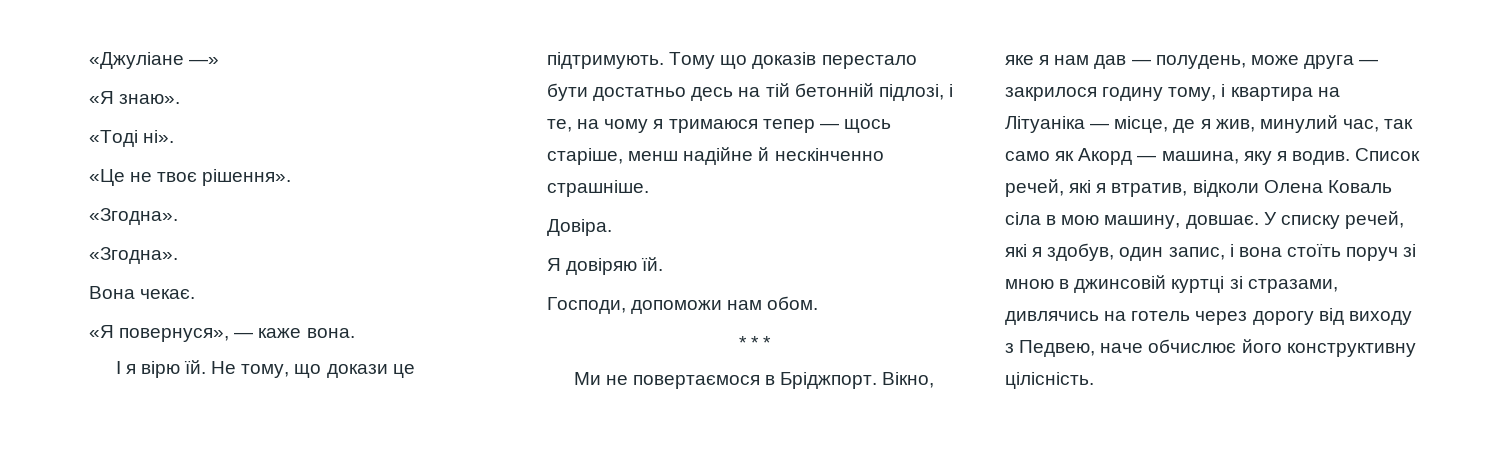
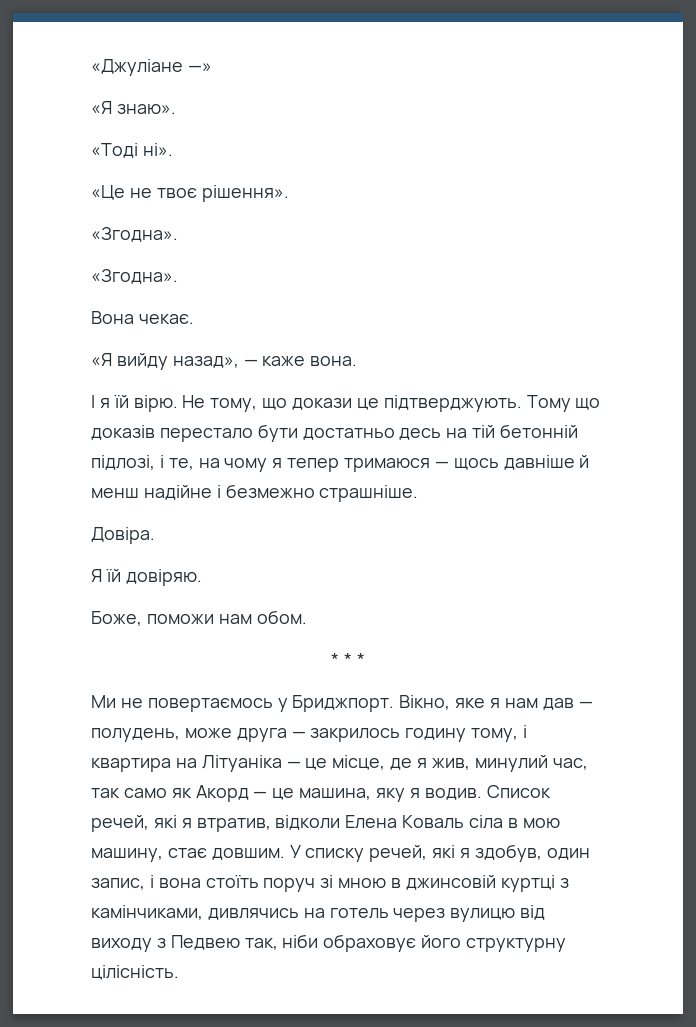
[119,328,230,342] повернуся», -> [116,353,239,370] вийду назад»,
[140,360,207,378] вірю їй. -> [113,395,178,412] їй вірю.
[547,52,664,69] підтримують. -> [383,395,522,412] підтверджують.
[668,119,891,133] [547,147,884,165] тримаюся тепер — щось старіше, менш надійне й нескінченно -> [287,455,590,472] [91,484,315,500] тепер тримаюся — щось давніше й менш надійне і безмежно
[566,257,664,275] [547,297,723,314] довіряю їй. // Господи, допоможи -> [105,569,202,586] [91,611,214,626] їй довіряю. // Боже, поможи
[632,372,878,389] повертаємося в Бріджпорт. -> [147,695,395,712] повертаємось у Бриджпорт.
[1005,87,1097,101] закрилося -> [310,728,401,742] закрилось
(1110, 126) none -> [305,758,328,770] це
(1157, 158) none -> [272,788,295,800] це
[1263,180,1323,193] Олена -> [345,815,398,829] Елена
[1185,215,1259,229] довшає. -> [167,848,285,860] стає довшим.
[1229,276,1338,293] зі стразами, -> [559,878,569,888] [91,905,203,920] з камінчиками,
[1252,311,1314,325] дорогу -> [450,908,516,922] вулицю
[1019,339,1416,357] Педвею, наче обчислює його конструктивну -> [170,934,567,952] Педвею так, ніби обраховує його структурну

